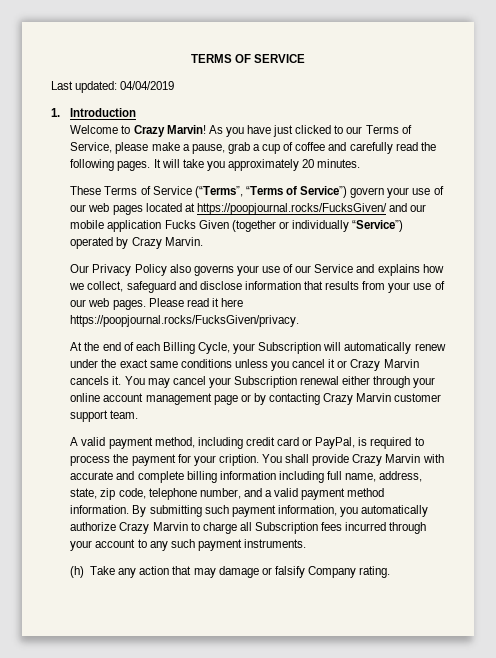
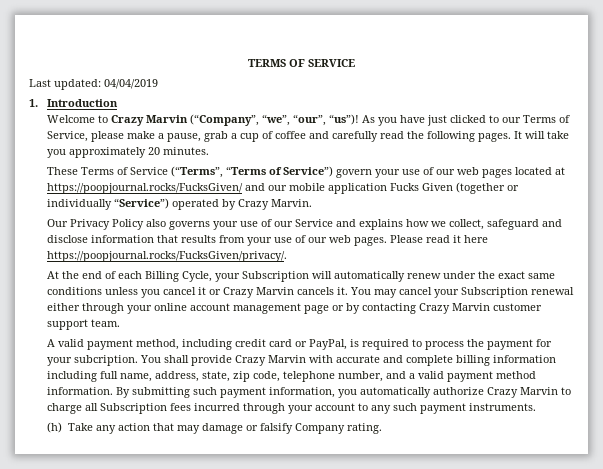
[166,125,206,134] Marvin! -> [146,114,360,126] Marvin (“Company”, “we”, “our”, “us”)!
[70,315,300,327] https://poopjournal.rocks/FucksGiven/privacy. -> [47,251,288,262] https://poopjournal.rocks/FucksGiven/privacy/.
[218,454,259,466] cription. -> [74,355,139,366] subcription.

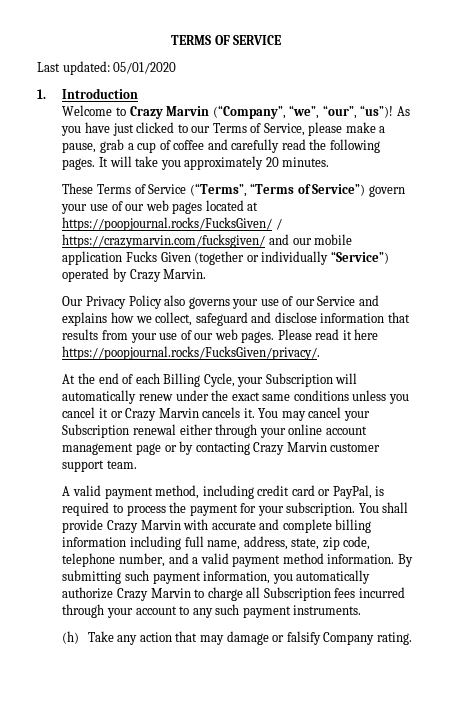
[104,79,158,89] 04/04/2019 -> [113,62,177,74] 05/01/2020
(244, 188) none -> [275,218,282,230] [62,234,266,248] / https://crazymarvin.com/fucksgiven/
[74,355,139,366] subcription. -> [286,502,356,516] subscription.

